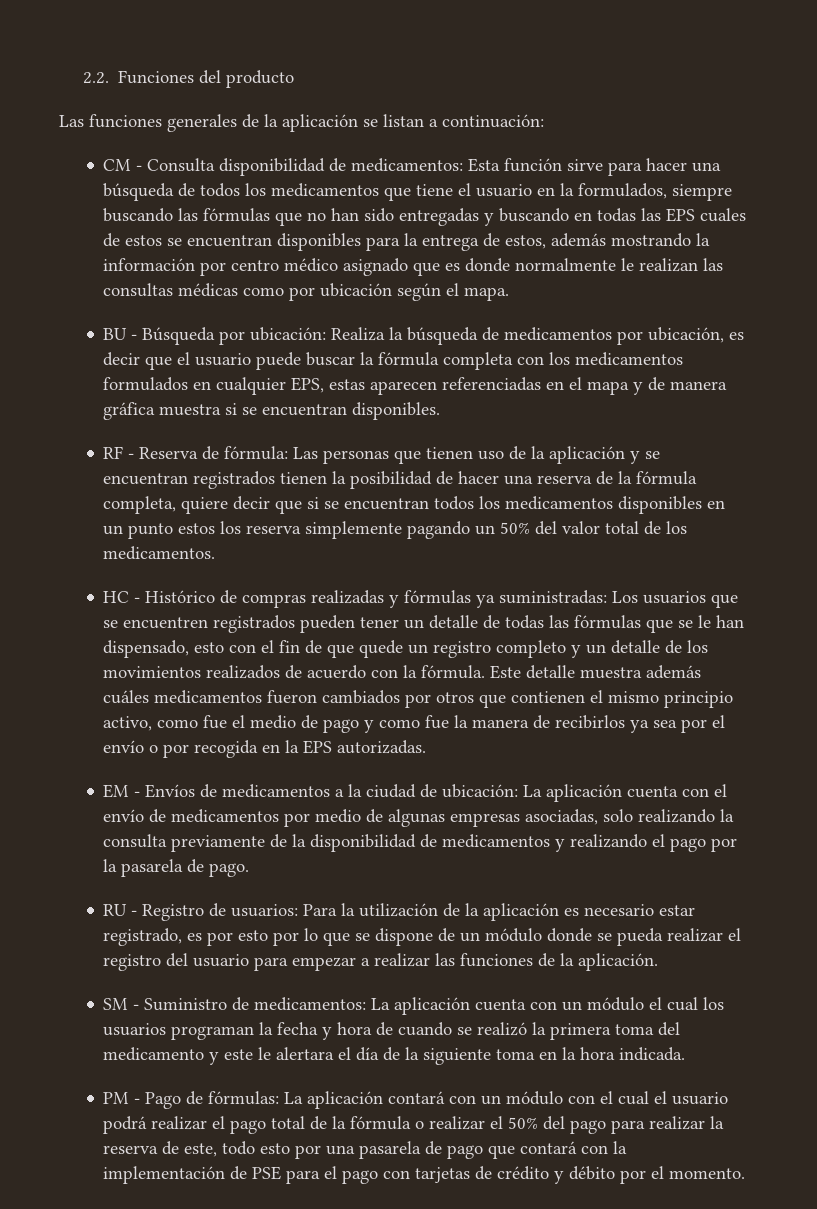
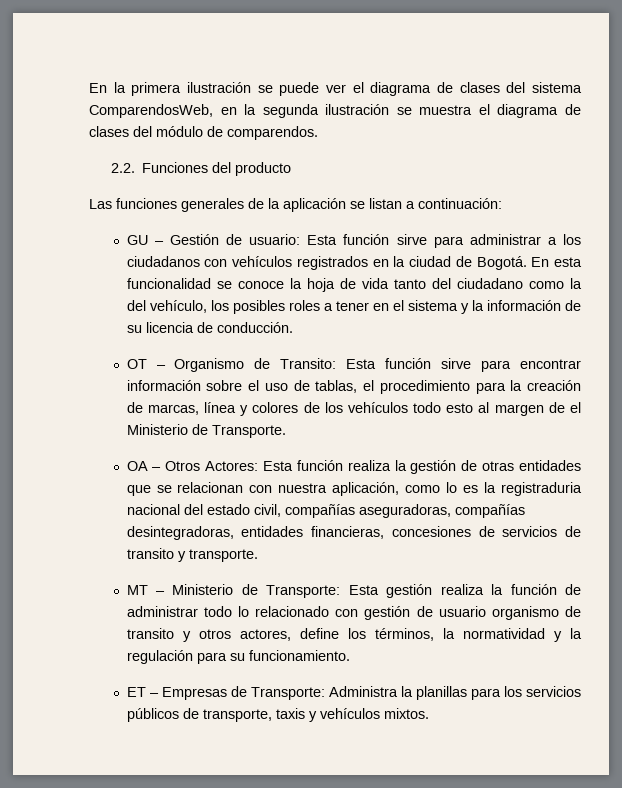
(82, 78) none -> [89,82,583,96] [89,104,581,118] [89,126,318,140] En la primera ilustración se puede ver el diagrama de clases del sistema ComparendosWeb, en la segunda ilustración se muestra el diagrama de clases del módulo de comparendos. //
[103,158,722,176] [103,183,733,201] [103,208,747,226] [103,233,711,251] [103,258,724,276] [103,283,510,301] [103,327,745,345] [103,352,684,370] [103,377,728,395] [103,402,441,420] [103,446,661,464] [103,471,698,489] [103,496,726,514] [103,521,688,539] [103,546,216,560] [103,590,739,608] [103,615,745,633] [103,640,709,658] [103,665,702,679] [103,690,734,708] [103,715,726,733] [103,740,427,758] [103,784,728,802] [103,809,735,827] [103,834,738,852] [103,859,250,877] [103,903,696,921] [103,928,742,946] [103,953,659,971] [103,997,725,1015] [103,1022,681,1040] [103,1047,686,1065] [103,1091,729,1109] [103,1116,725,1134] [103,1141,628,1159] [103,1166,746,1184] CM - Consulta disponibilidad de medicamentos: Esta función sirve para hacer una búsqueda de todos los medicamentos que tiene el usuario en la formulados, siempre buscando las fórmulas que no han sido entregadas y buscando en todas las EPS cuales de estos se encuentran disponibles para la entrega de estos, además mostrando la información por centro médico asignado que es donde normalmente le realizan las consultas médicas como por ubicación según el mapa. // BU - Búsqueda por ubicación: Realiza la búsqueda de medicamentos por ubicación, es decir que el usuario puede buscar la fórmula completa con los medicamentos formulados en cualquier EPS, estas aparecen referenciadas en el mapa y de manera gráfica muestra si se encuentran disponibles. // RF - Reserva de fórmula: Las personas que tienen uso de la aplicación y se encuentran registrados tienen la posibilidad de hacer una reserva de la fórmula completa, quiere decir que si se encuentran todos los medicamentos disponibles en un punto estos los reserva simplemente pagando un 50% del valor total de los medicamentos. // HC - Histórico de compras realizadas y fórmulas ya suministradas: Los usuarios que se encuentren registrados pueden tener un detalle de todas las fórmulas que se le han dispensado, esto con el fin de que quede un registro completo y un detalle de los movimientos realizados de acuerdo con la fórmula. Este detalle muestra además cuáles medicamentos fueron cambiados por otros que contienen el mismo principio activo, como fue el medio de pago y como fue la manera de recibirlos ya sea por el envío o por recogida en la EPS autorizadas. // EM - Envíos de medicamentos a la ciudad de ubicación: La aplicación cuenta con el envío de medicamentos por medio de algunas empresas asociadas, solo realizando la consulta previamente de la disponibilidad de medicamentos y realizando el pago por la pasarela de pago. // RU - Registro de usuarios: Para la utilización de la aplicación es necesario estar registrado, es por esto por lo que se dispone de un módulo donde se pueda realizar el registro del usuario para empezar a realizar las funciones de la aplicación. // SM - Suministro de medicamentos: La aplicación cuenta con un módulo el cual los usuarios programan la fecha y hora de cuando se realizó la primera toma del medicamento y este le alertara el día de la siguiente toma en la hora indicada. // PM - Pago de fórmulas: La aplicación contará con un módulo con el cual el usuario podrá realizar el pago total de la fórmula o realizar el 50% del pago para realizar la reserva de este, todo esto por una pasarela de pago que contará con la implementación de PSE para el pago con tarjetas de crédito y débito por el momento. -> [126,234,582,248] [126,256,582,270] [126,278,582,292] [126,300,581,314] [126,322,293,333] [126,358,581,372] [126,380,581,394] [126,402,582,416] [126,424,286,438] [126,460,581,474] [126,482,582,496] [126,504,525,518] [126,526,581,540] [126,548,258,562] [126,584,581,598] [126,606,582,620] [126,628,582,642] [126,650,350,664] [126,686,581,700] [126,708,429,722] GU – Gestión de usuario: Esta función sirve para administrar a los ciudadanos con vehículos registrados en la ciudad de Bogotá. En esta funcionalidad se conoce la hoja de vida tanto del ciudadano como la del vehículo, los posibles roles a tener en el sistema y la información de su licencia de conducción. // OT – Organismo de Transito: Esta función sirve para encontrar información sobre el uso de tablas, el procedimiento para la creación de marcas, línea y colores de los vehículos todo esto al margen de el Ministerio de Transporte. // OA – Otros Actores: Esta función realiza la gestión de otras entidades que se relacionan con nuestra aplicación, como lo es la registraduria nacional del estado civil, compañías aseguradoras, compañías desintegradoras, entidades financieras, concesiones de servicios de transito y transporte. // MT – Ministerio de Transporte: Esta gestión realiza la función de administrar todo lo relacionado con gestión de usuario organismo de transito y otros actores, define los términos, la normatividad y la regulación para su funcionamiento. // ET – Empresas de Transporte: Administra la planillas para los servicios públicos de transporte, taxis y vehículos mixtos.

